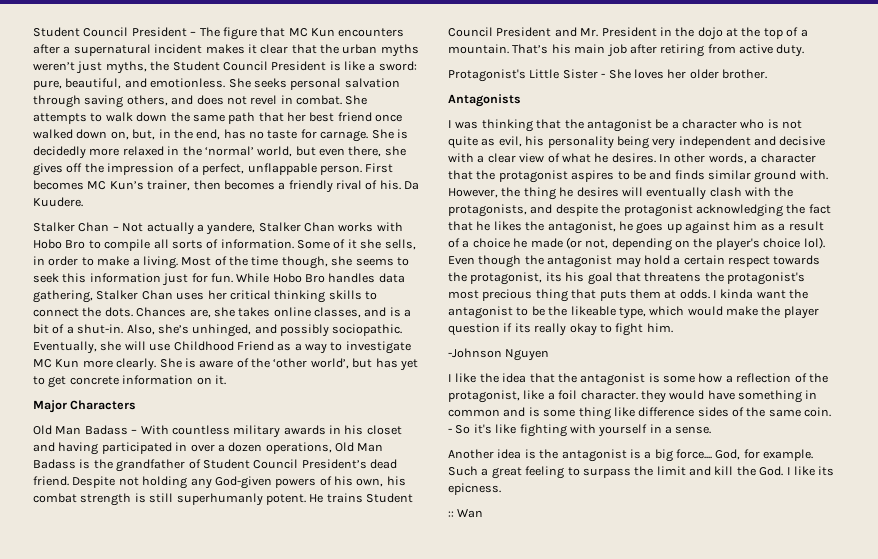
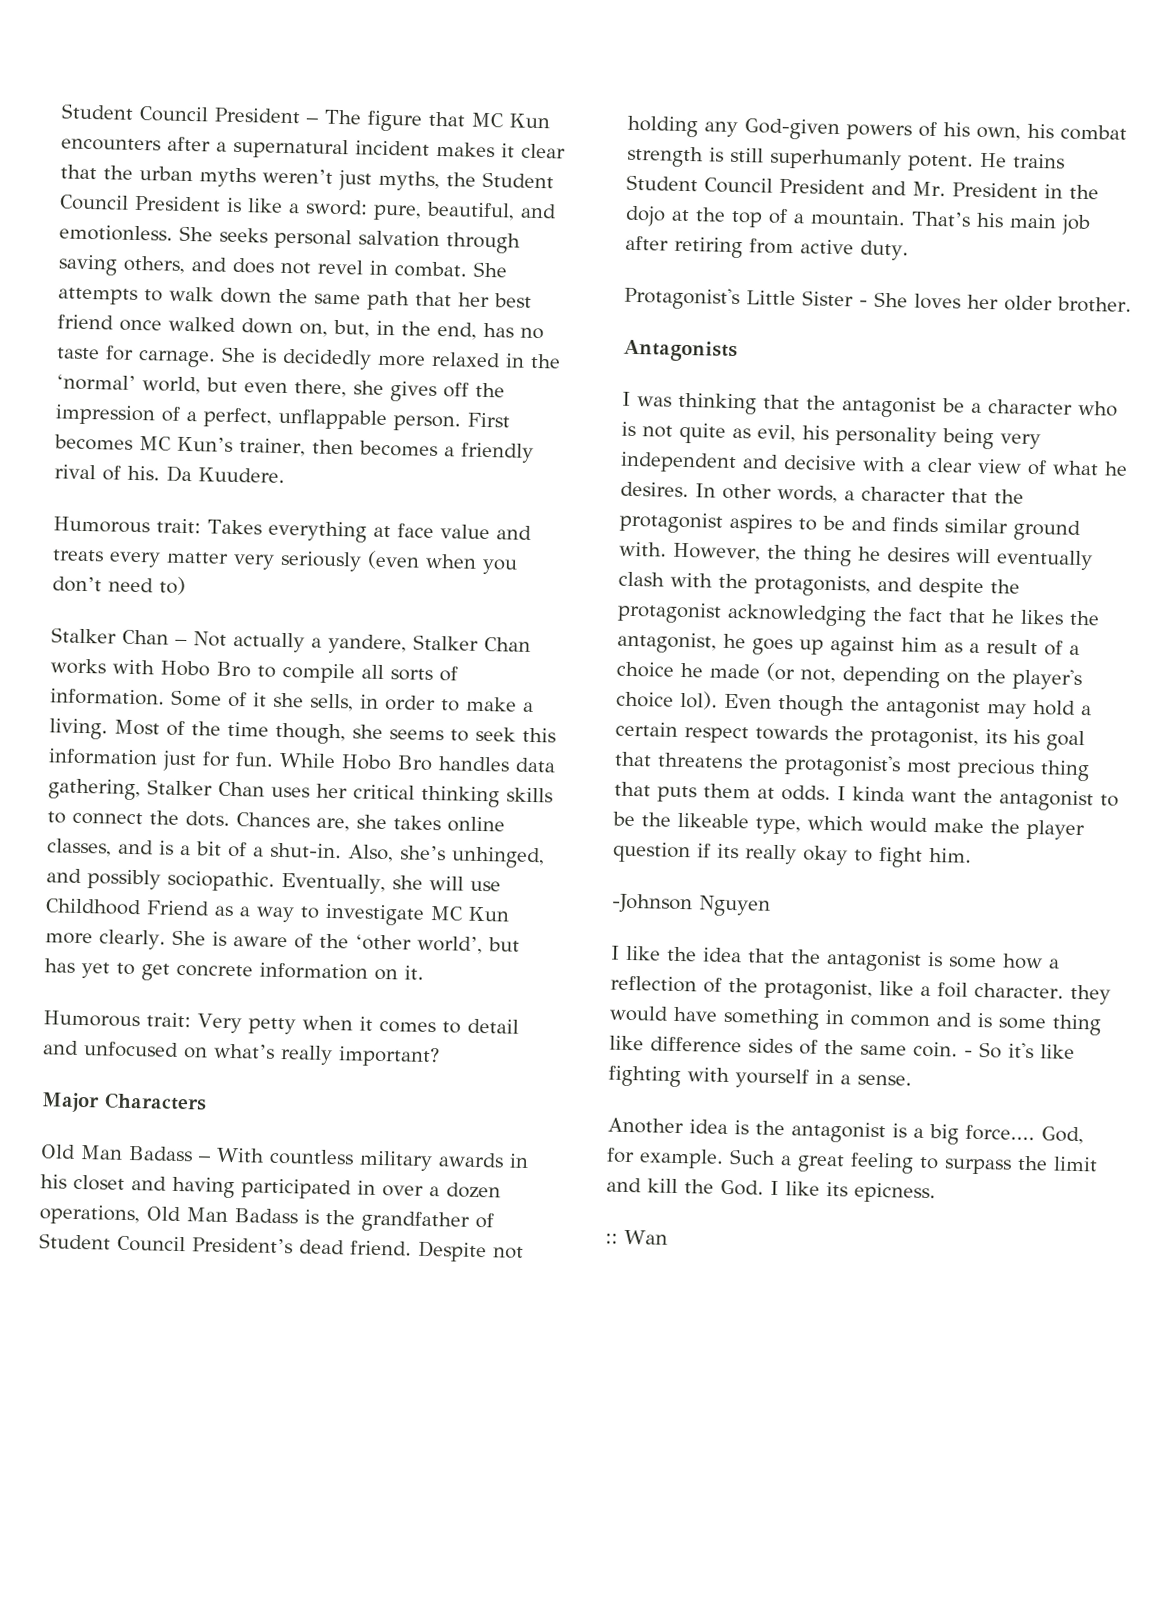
(83, 202) none -> [53,516,532,543] [52,549,518,575] [52,576,186,596] // Humorous trait: Takes everything at face value and treats every matter very seriously (even when you don’t need to)
(226, 380) none -> [43,1010,519,1035] [43,1040,440,1068] // Humorous trait: Very petty when it comes to detail and unfocused on what’s really important?

